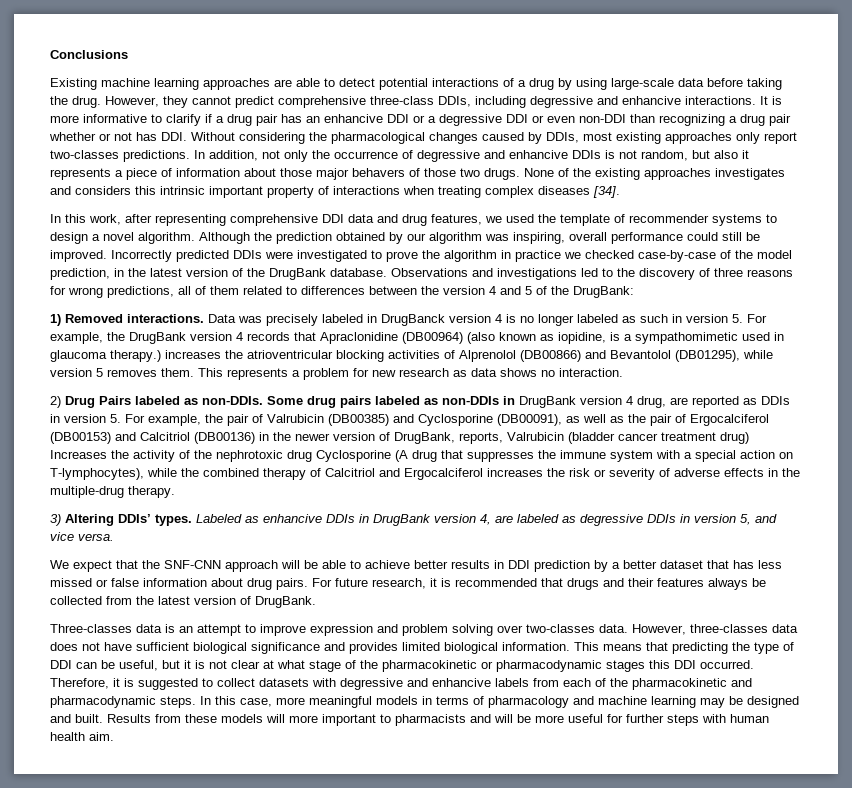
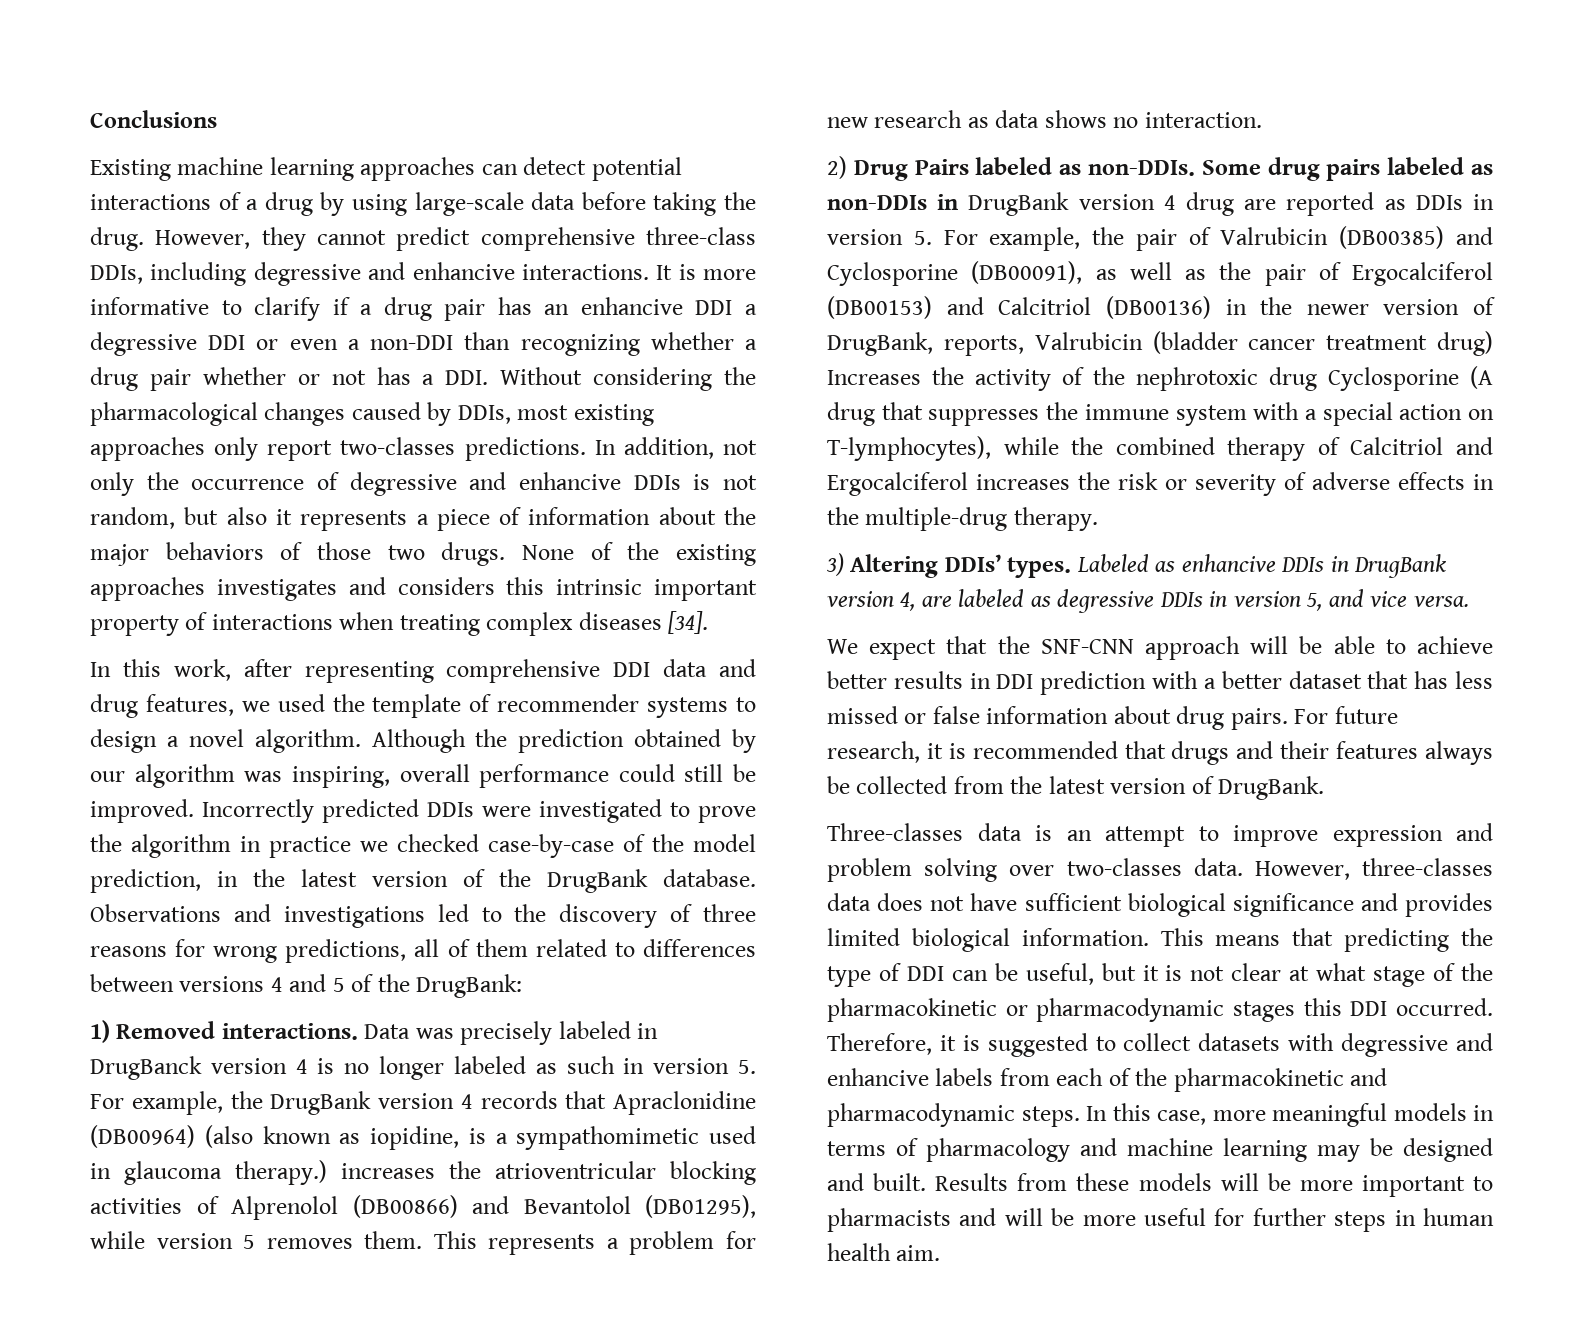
[274,78,335,87] are able to -> [481,164,518,175] can
[413,115,425,123] or -> (733, 307) none
(575, 119) none -> [347,339,360,350] a
(725, 120) none -> [650,332,734,350] whether
(157, 136) none -> [422,374,435,385] a
[280,168,405,180] those major behavers -> [723,507,756,525] [90,542,264,566] the major behaviors
[421,286,485,295] the version -> [179,976,265,992] versions
[637,396,666,408] drug, -> [1186,192,1234,216] drug
[594,560,608,572] by -> [1152,671,1199,689] with
(285, 718) none -> [1267,1173,1291,1191] be
[702,714,726,723] with -> [1394,1210,1416,1226] in

